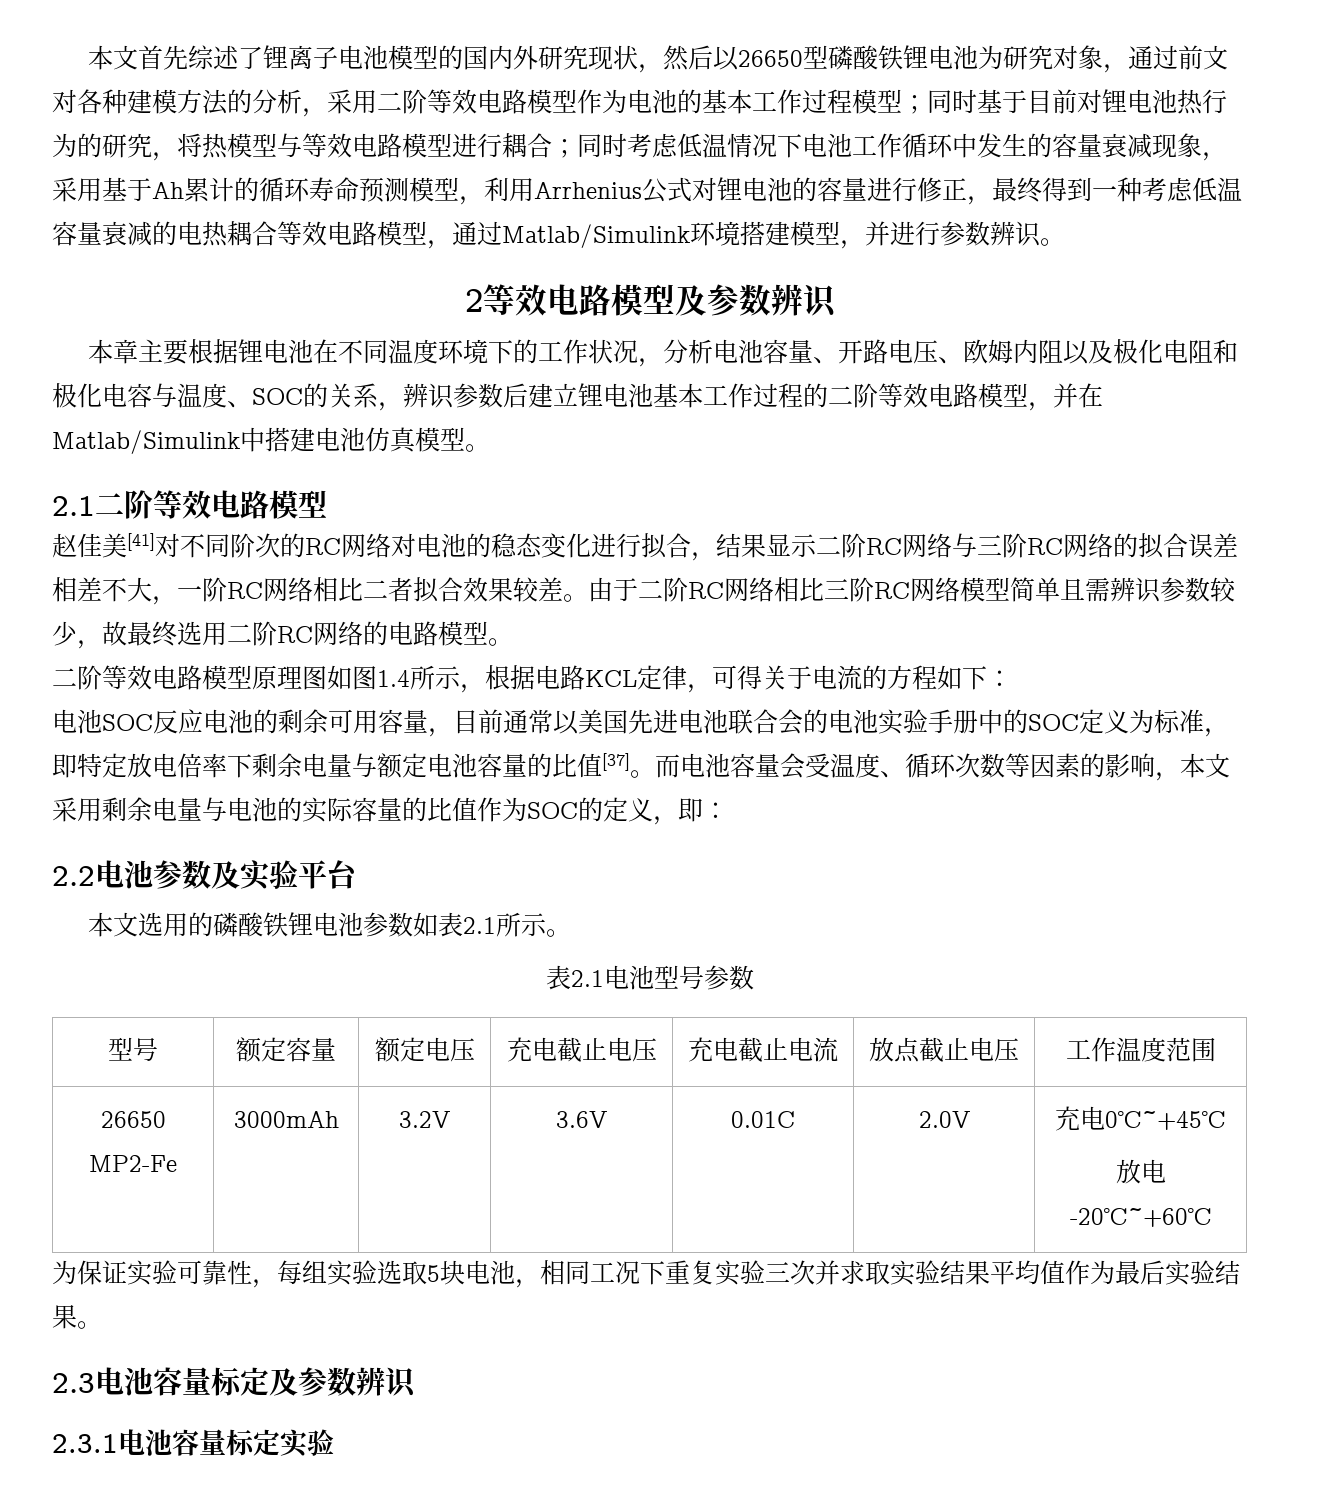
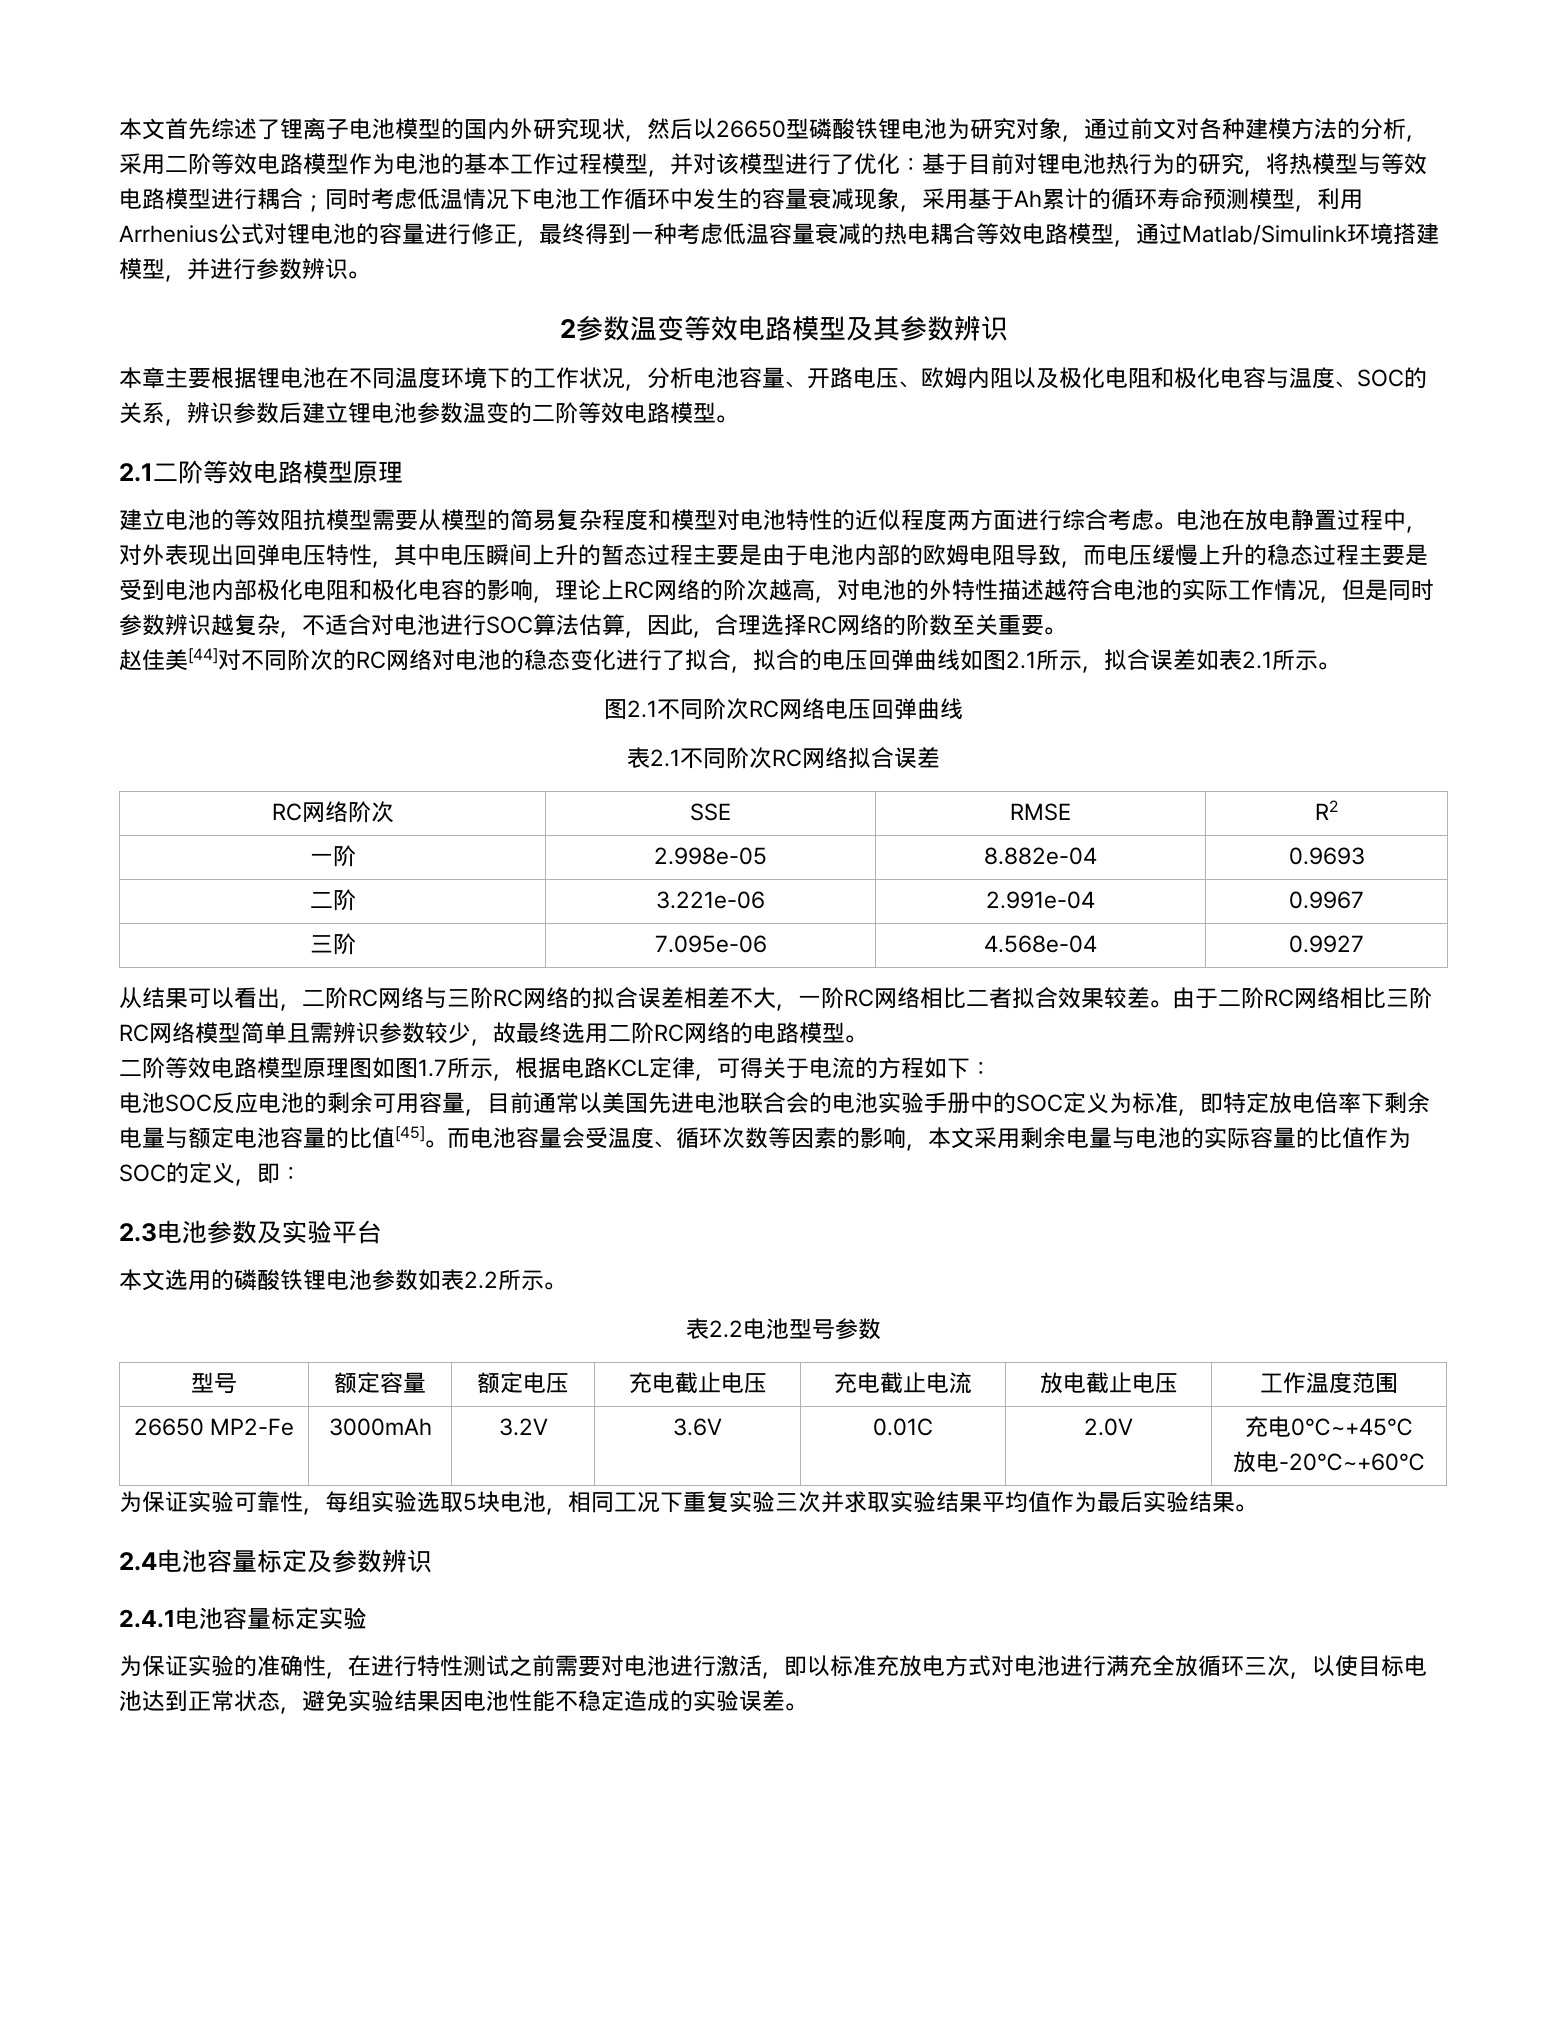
[902,89,977,114] ；同时 -> [648,153,922,177] ，并对该模型进行了优化：
[177,221,228,247] 电热 -> [884,223,930,245] 热电
(483, 300) none -> [575,316,684,341] 参数温变
(707, 300) none -> [872,316,900,341] 其
[653,383,803,408] 基本工作过程 -> [417,402,509,424] 参数温变
[1028,383,1103,411] [52,427,465,454] ，并在Matlab/Simulink中搭建电池仿真模型 -> (716, 412) none
(327, 504) none -> [353,461,403,484] [119,509,1428,533] [119,544,1428,568] [119,579,1434,603] [119,614,1066,638] 原理 // 建立电池的等效阻抗模型需要从模型的简易复杂程度和模型对电池特性的近似程度两方面进行综合考虑。电池在放电静置过程中，对外表现出回弹电压特性，其中电压瞬间上升的暂态过程主要是由于电池内部的欧姆电阻导致，而电压缓慢上升的稳态过程主要是受到电池内部极化电阻和极化电容的影响，理论上RC网络的阶次越高，对电池的外特性描述越符合电池的实际工作情况，但是同时参数辨识越复杂，不适合对电池进行SOC算法估算，因此，合理选择RC网络的阶数至关重要。
[127,533,155,551] [41] -> [188,648,218,664] [44]
[641,533,817,561] 拟合，结果显示 -> [662,649,1340,673] [604,698,963,720] [627,747,940,769] [271,801,394,823] [690,803,731,821] [1010,803,1071,821] [1315,800,1338,820] [309,845,356,867] [654,847,767,865] [984,847,1097,865] [1288,847,1365,865] [309,889,356,911] [656,891,765,909] [986,891,1095,909] [1289,891,1364,909] [309,933,356,955] [654,935,767,953] [984,935,1097,953] [1289,935,1364,953] [119,987,302,1011] 了拟合，拟合的电压回弹曲线如图2.1所示，拟合误差如表2.1所示。 // 图2.1不同阶次RC网络电压回弹曲线 // 表2.1不同阶次RC网络拟合误差 // RC网络阶次 | SSE | RMSE | R2 // 一阶 | 2.998e-05 | 8.882e-04 | 0.9693 // 二阶 | 3.221e-06 | 2.991e-04 | 0.9967 // 三阶 | 7.095e-06 | 4.568e-04 | 0.9927 // 从结果可以看出，
[377,670,410,687] 1.4 -> [418,1059,447,1077] 1.7
[602,753,630,771] [37] -> [395,1126,425,1142] [45]
[52,866,95,886] 2.2 -> [119,1223,157,1242] 2.3
[462,917,496,934] 2.1 -> [464,1271,498,1289] 2.2
[570,970,604,987] 2.1 -> [709,1320,743,1338] 2.2
[894,1037,920,1063] 点 -> [1062,1372,1086,1393] 电
[52,1373,95,1393] 2.3 -> [119,1552,157,1571] 2.4
[52,1434,118,1453] 2.3.1 -> [119,1609,175,1628] 2.4.1
(334, 1442) none -> [119,1655,1427,1679] [119,1690,807,1714] // 为保证实验的准确性，在进行特性测试之前需要对电池进行激活，即以标准充放电方式对电池进行满充全放循环三次，以使目标电池达到正常状态，避免实验结果因电池性能不稳定造成的实验误差。

